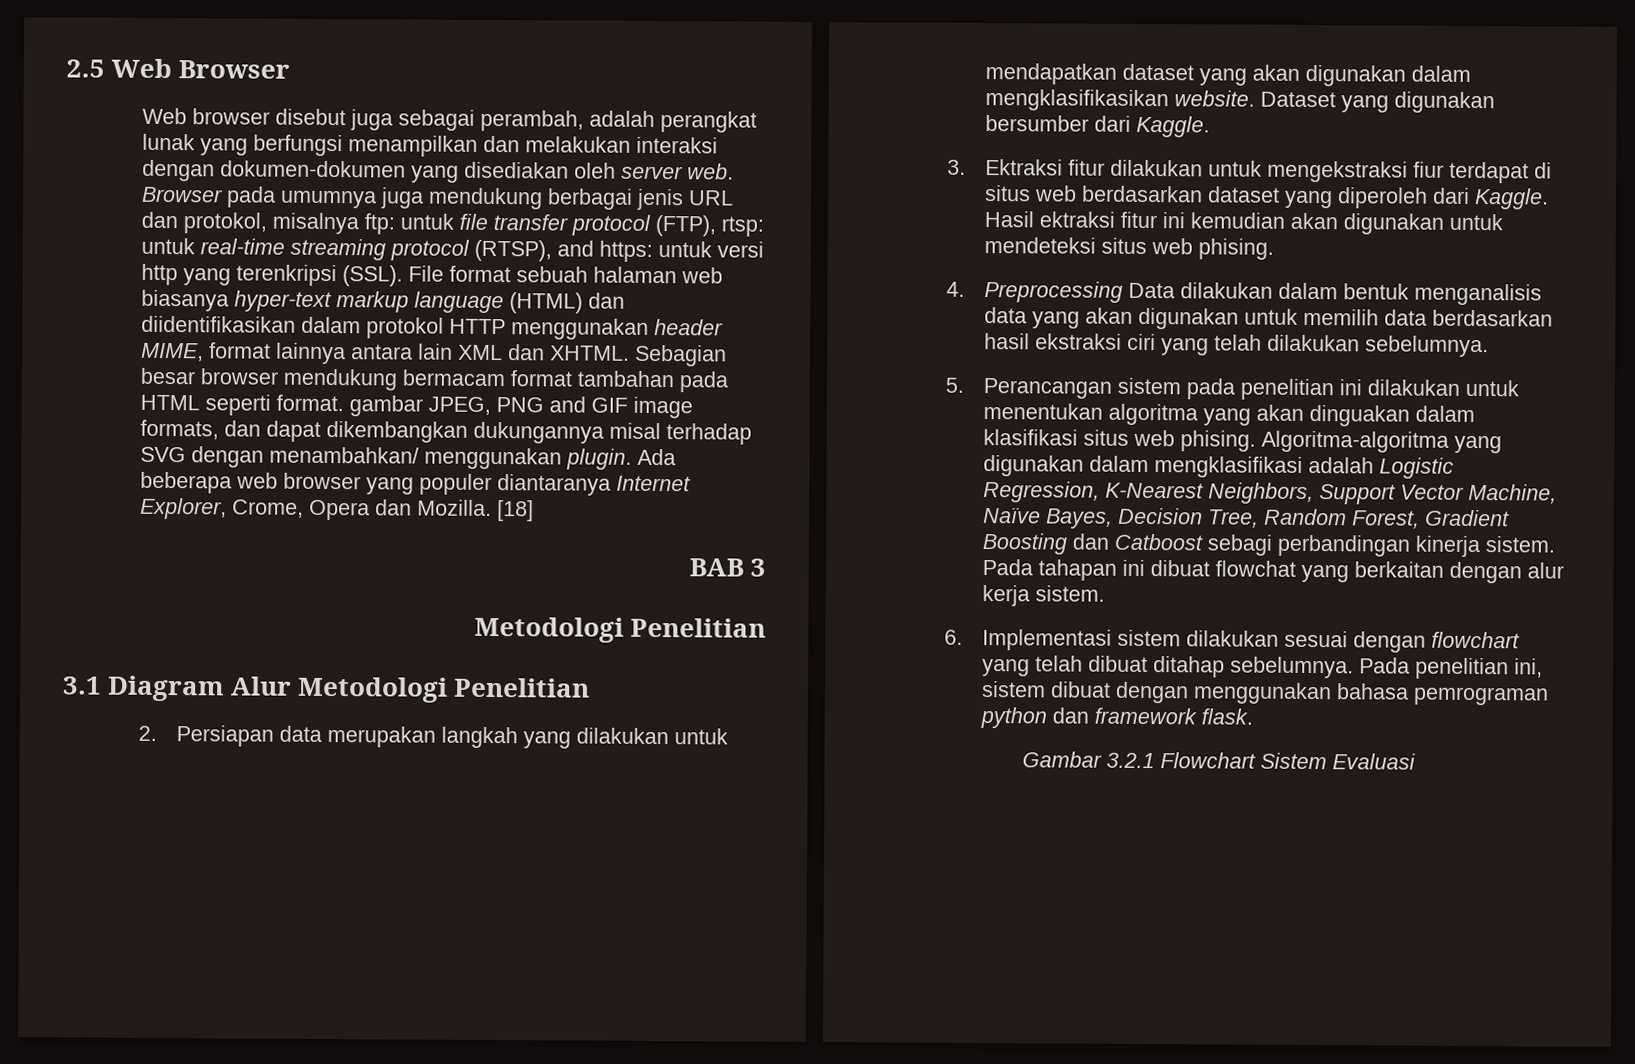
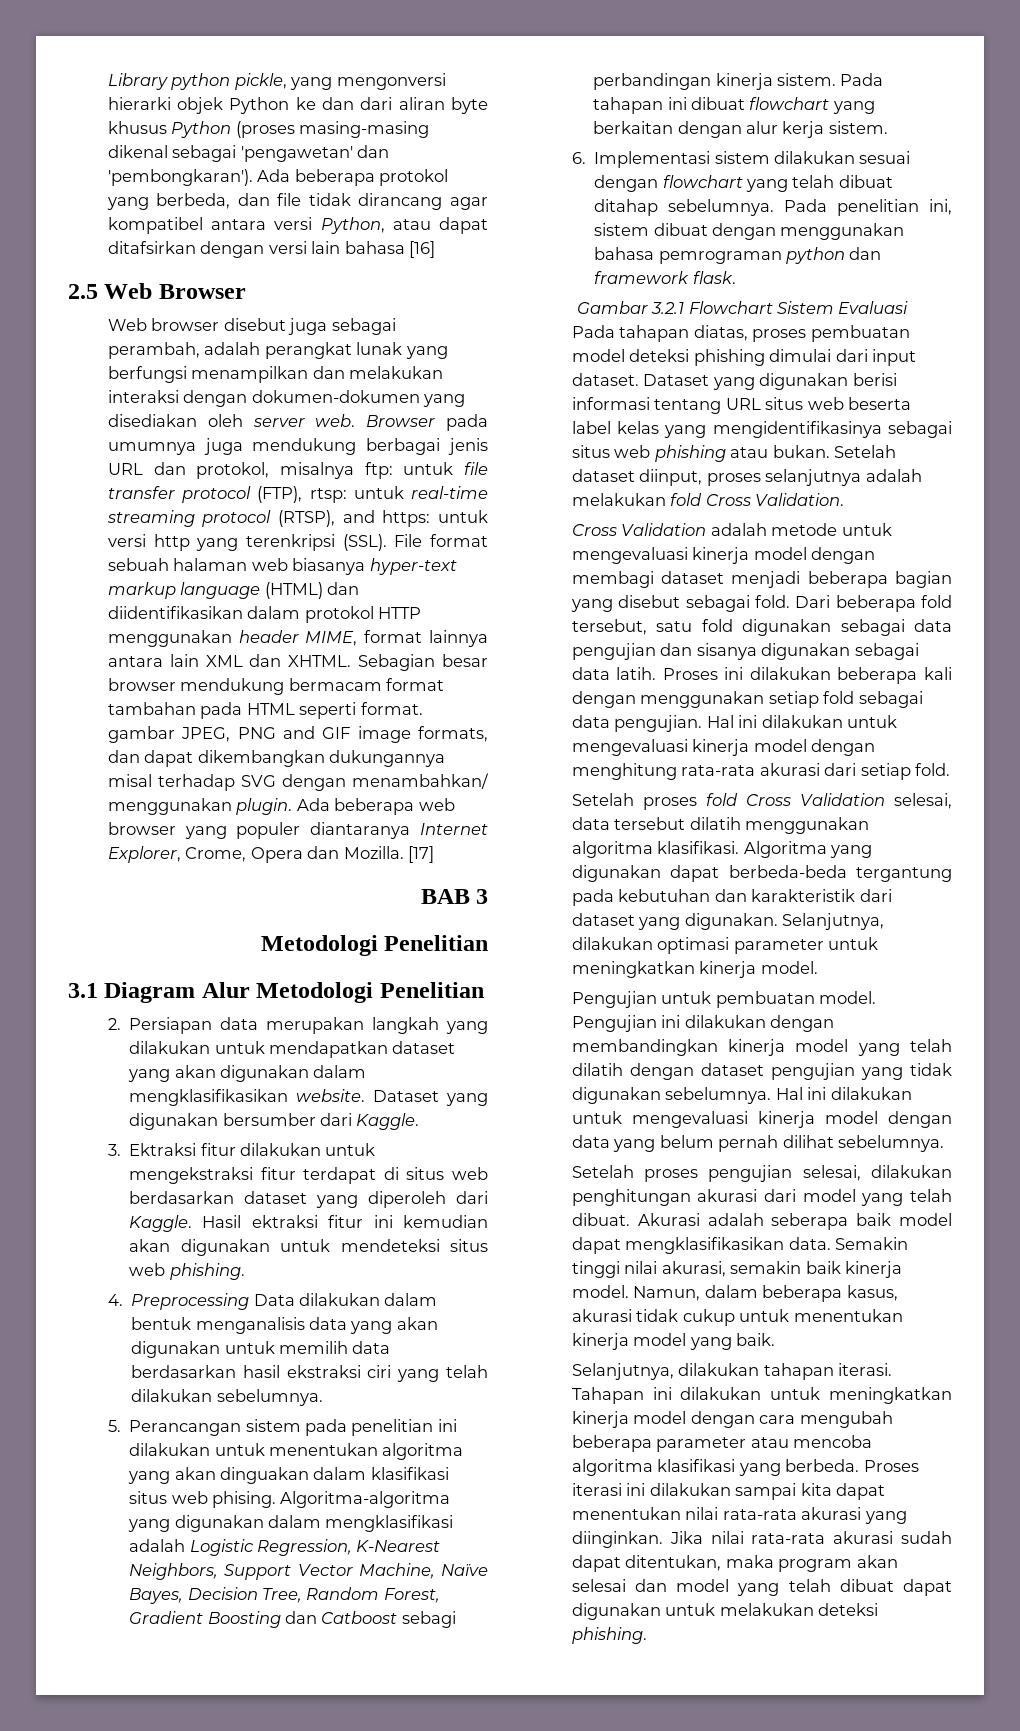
(66, 68) none -> [107,73,446,90] [107,97,488,114] [107,121,430,138] [107,145,390,162] [107,169,449,186] [106,193,488,210] [107,217,488,234] [107,241,436,258] Library python pickle, yang mengonversi hierarki objek Python ke dan dari aliran byte khusus Python (proses masing-masing dikenal sebagai 'pengawetan' dan 'pembongkaran'). Ada beberapa protokol yang berbeda, dan file tidak dirancang agar kompatibel antara versi Python, atau dapat ditafsirkan dengan versi lain bahasa [16] //
[496,500,534,522] [18] -> [408,846,435,863] [17]
[1412,161,1444,178] fiur -> [260,1167,296,1180] fitur
[1197,238,1274,260] phising. -> [169,1263,245,1280] phishing.
[1214,560,1296,577] flowchat -> [749,97,830,110] flowchart
(1416, 761) none -> [571,325,910,342] [571,349,917,366] [571,373,897,390] [571,397,912,414] [571,421,952,438] [571,445,897,462] [571,469,922,486] [571,493,845,506] [571,523,892,536] [571,547,876,564] [571,571,952,588] [570,595,952,612] [571,619,952,636] [571,643,919,660] [571,667,952,684] [571,691,923,708] [571,715,898,732] [571,739,876,756] [571,763,951,780] [571,793,952,810] [571,817,870,834] [571,841,873,858] [571,865,952,882] [571,889,892,906] [571,913,885,930] [571,937,879,954] [571,961,818,978] [571,991,877,1008] [571,1015,835,1032] [571,1039,952,1056] [571,1063,952,1080] [571,1087,912,1104] [571,1111,952,1128] [571,1135,945,1152] [571,1165,952,1182] [571,1189,952,1206] [571,1213,952,1230] [571,1237,909,1254] [571,1261,903,1278] [571,1285,898,1302] [571,1309,903,1326] [571,1333,776,1350] [571,1363,893,1380] [571,1387,952,1404] [571,1411,893,1428] [571,1435,873,1452] [571,1459,919,1476] [571,1483,886,1500] [571,1507,907,1524] [571,1531,952,1548] [571,1555,898,1572] [571,1579,952,1596] [571,1603,879,1620] [571,1627,647,1644] // Pada tahapan diatas, proses pembuatan model deteksi phishing dimulai dari input dataset. Dataset yang digunakan berisi informasi tentang URL situs web beserta label kelas yang mengidentifikasinya sebagai situs web phishing atau bukan. Setelah dataset diinput, proses selanjutnya adalah melakukan fold Cross Validation. // Cross Validation adalah metode untuk mengevaluasi kinerja model dengan membagi dataset menjadi beberapa bagian yang disebut sebagai fold. Dari beberapa fold tersebut, satu fold digunakan sebagai data pengujian dan sisanya digunakan sebagai data latih. Proses ini dilakukan beberapa kali dengan menggunakan setiap fold sebagai data pengujian. Hal ini dilakukan untuk mengevaluasi kinerja model dengan menghitung rata-rata akurasi dari setiap fold. // Setelah proses fold Cross Validation selesai, data tersebut dilatih menggunakan algoritma klasifikasi. Algoritma yang digunakan dapat berbeda-beda tergantung pada kebutuhan dan karakteristik dari dataset yang digunakan. Selanjutnya, dilakukan optimasi parameter untuk meningkatkan kinerja model. // Pengujian untuk pembuatan model. Pengujian ini dilakukan dengan membandingkan kinerja model yang telah dilatih dengan dataset pengujian yang tidak digunakan sebelumnya. Hal ini dilakukan untuk mengevaluasi kinerja model dengan data yang belum pernah dilihat sebelumnya. // Setelah proses pengujian selesai, dilakukan penghitungan akurasi dari model yang telah dibuat. Akurasi adalah seberapa baik model dapat mengklasifikasikan data. Semakin tinggi nilai akurasi, semakin baik kinerja model. Namun, dalam beberapa kasus, akurasi tidak cukup untuk menentukan kinerja model yang baik. // Selanjutnya, dilakukan tahapan iterasi. Tahapan ini dilakukan untuk meningkatkan kinerja model dengan cara mengubah beberapa parameter atau mencoba algoritma klasifikasi yang berbeda. Proses iterasi ini dilakukan sampai kita dapat menentukan nilai rata-rata akurasi yang diinginkan. Jika nilai rata-rata akurasi sudah dapat ditentukan, maka program akan selesai dan model yang telah dibuat dapat digunakan untuk melakukan deteksi phishing.

